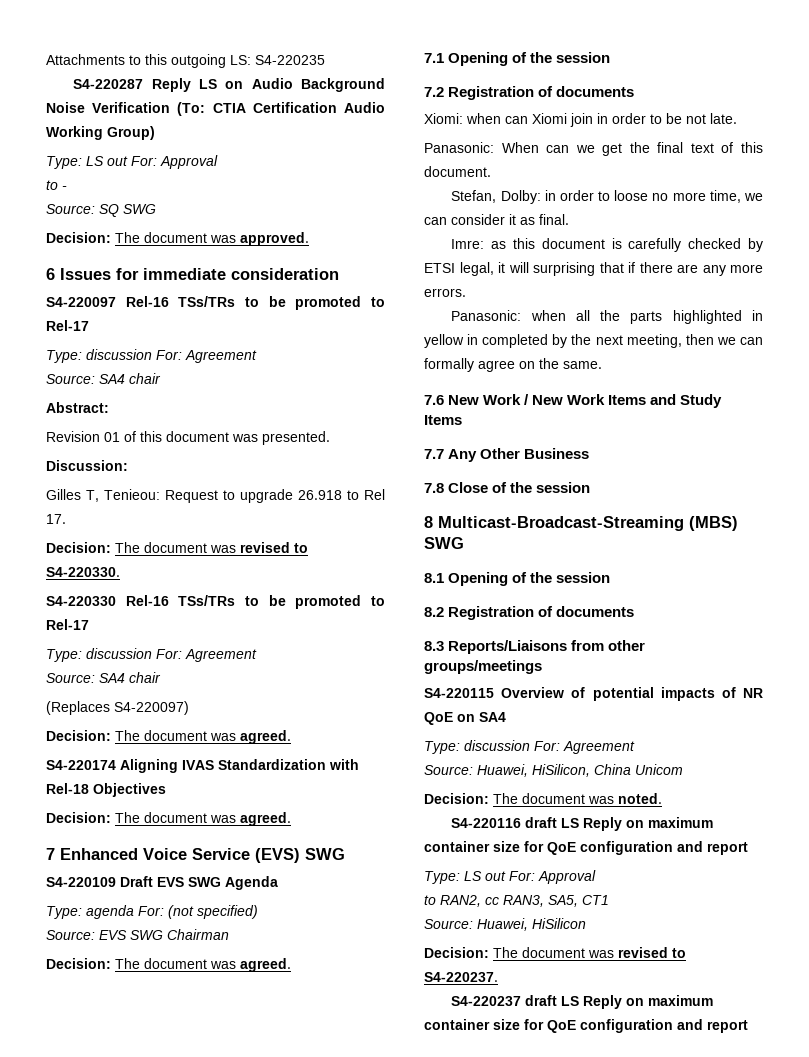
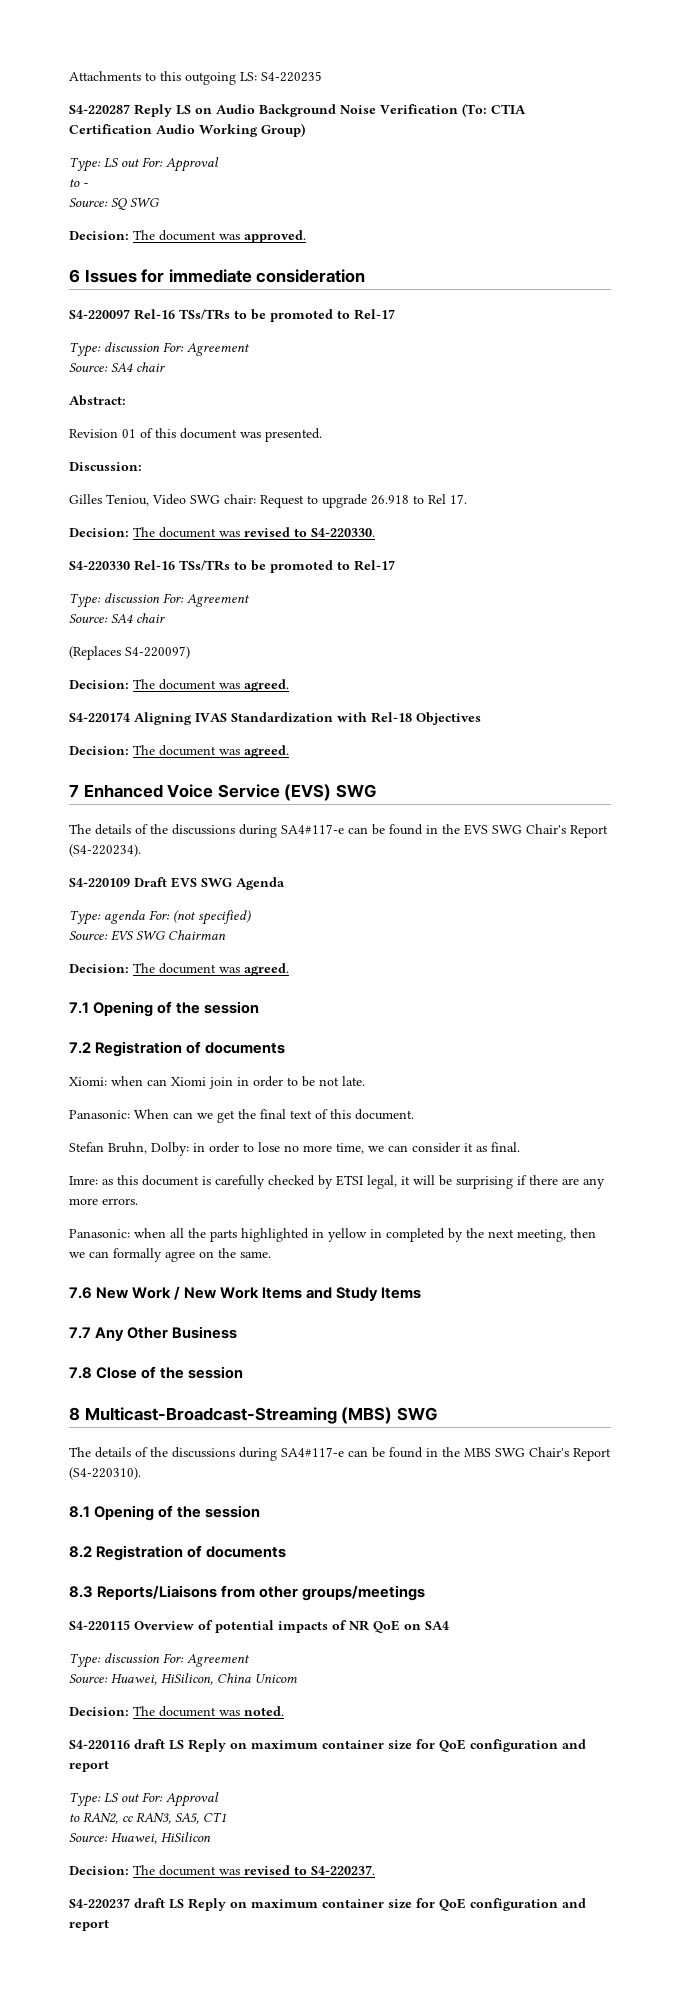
[86,489,160,502] T, Tenieou: -> [106,494,256,506] Teniou, Video SWG chair:
(345, 854) none -> [69,824,608,838] [69,844,141,857] // The details of the discussions during SA4#117-e can be found in the EVS SWG Chair's Report (S4-220234).
[451,190,497,203] Stefan, -> [69,1142,147,1154] Stefan Bruhn,
[614,190,649,201] loose -> [258,1142,280,1152] lose
[533,262,624,276] surprising that -> [439,1175,513,1189] be surprising
(464, 543) none -> [69,1447,611,1461] [69,1467,141,1480] // The details of the discussions during SA4#117-e can be found in the MBS SWG Chair's Report (S4-220310).

